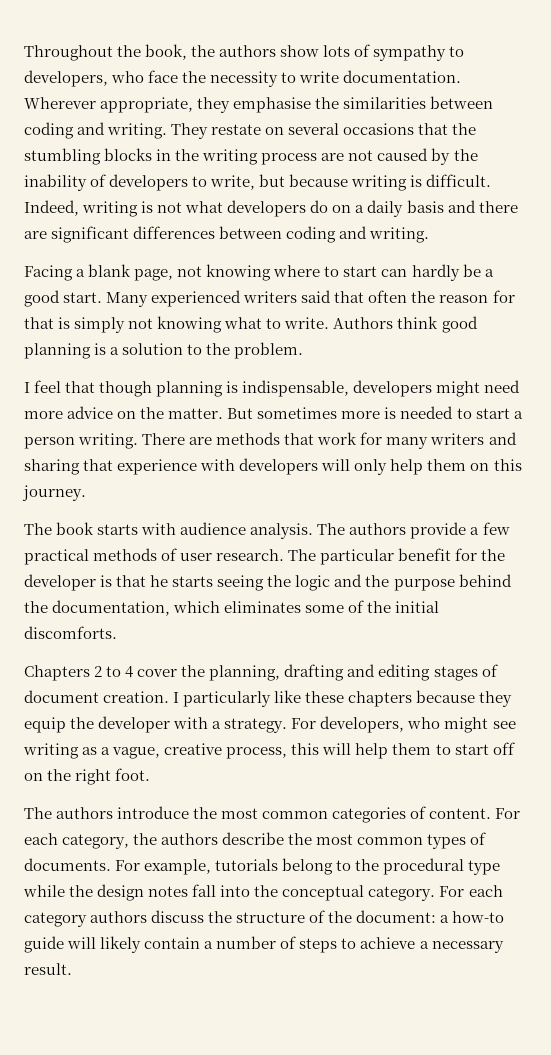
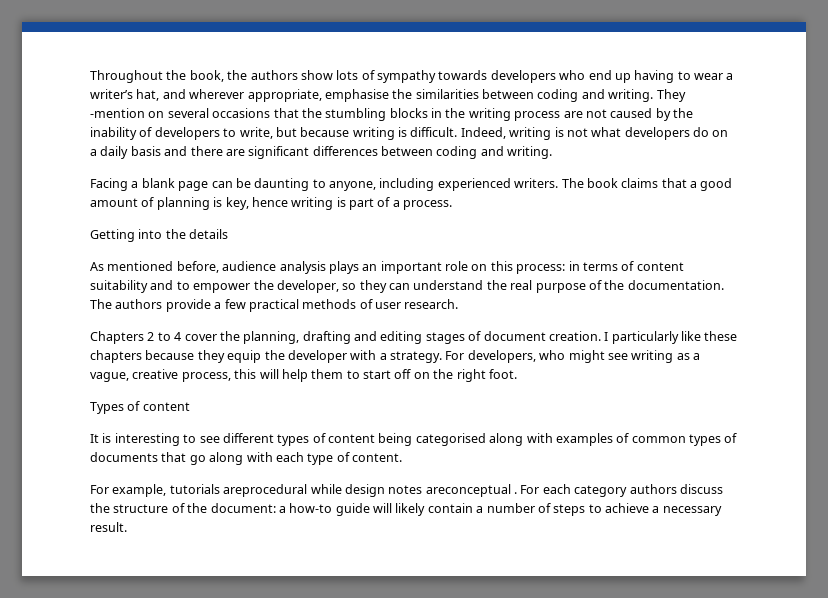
[449,46,465,57] [24,70,462,87] [24,97,231,113] to developers, who face the necessity to write documentation. Wherever appropriate, they -> [438,70,734,83] [90,89,322,102] towards developers who end up having to wear a writer’s hat, and wherever appropriate,
[211,124,262,135] restate -> [90,108,145,118] -mention
[134,264,494,281] [24,290,515,307] [24,316,478,333] [24,342,304,359] [24,380,521,397] [24,406,523,419] [24,432,517,449] [24,458,522,475] [22,485,86,501] [24,522,314,539] page, not knowing where to start can hardly be a good start. Many experienced writers said that often the reason for that is simply not knowing what to write. Authors think good planning is a solution to the problem. // I feel that though planning is indispensable, developers might need more advice on the matter. But sometimes more is needed to start a person writing. There are methods that work for many writers and sharing that experience with developers will only help them on this journey. // The book starts with audience analysis. -> [178,178,733,191] [90,197,453,210] [90,229,229,242] [90,261,684,274] [90,280,724,293] page can be daunting to anyone, including experienced writers. The book claims that a good amount of planning is key, hence writing is part of a process. // Getting into the details // As mentioned before, audience analysis plays an important role on this process: in terms of content suitability and to empower the developer, so they can understand the real purpose of the documentation.
[288,548,506,565] [24,574,512,591] [24,600,440,616] [24,626,117,639] The particular benefit for the developer is that he starts seeing the logic and the purpose behind the documentation, which eliminates some of the initial discomforts. -> (459, 304) none
[24,806,521,823] [24,832,487,849] [24,858,501,875] [23,884,436,901] The authors introduce the most common categories of content. For each category, the authors describe the most common types of documents. For example, tutorials belong to the procedural type while the design notes fall into the conceptual category. -> [90,401,190,414] [90,433,738,446] [90,452,402,465] [90,484,517,497] Types of content // It is interesting to see different types of content being categorised along with examples of common types of documents that go along with each type of content. // For example, tutorials areprocedural while design notes areconceptual .

